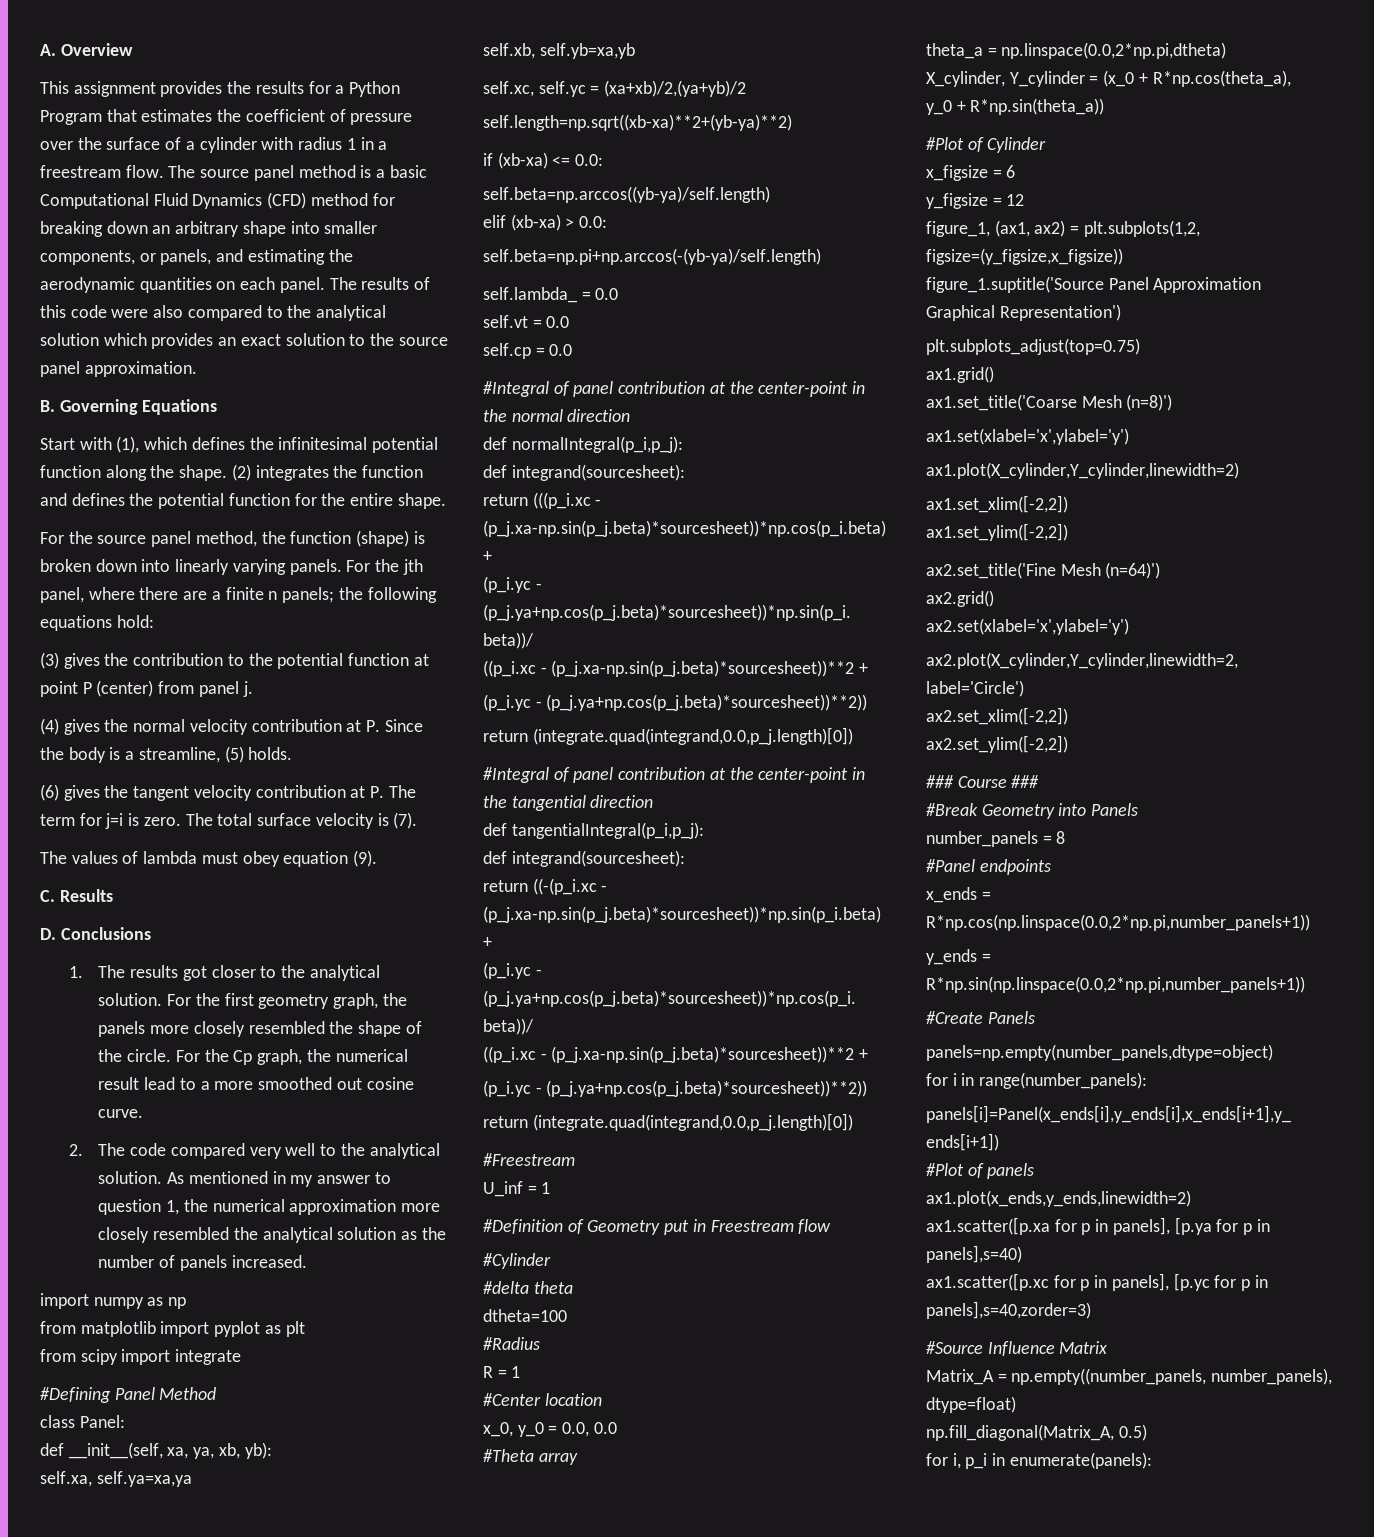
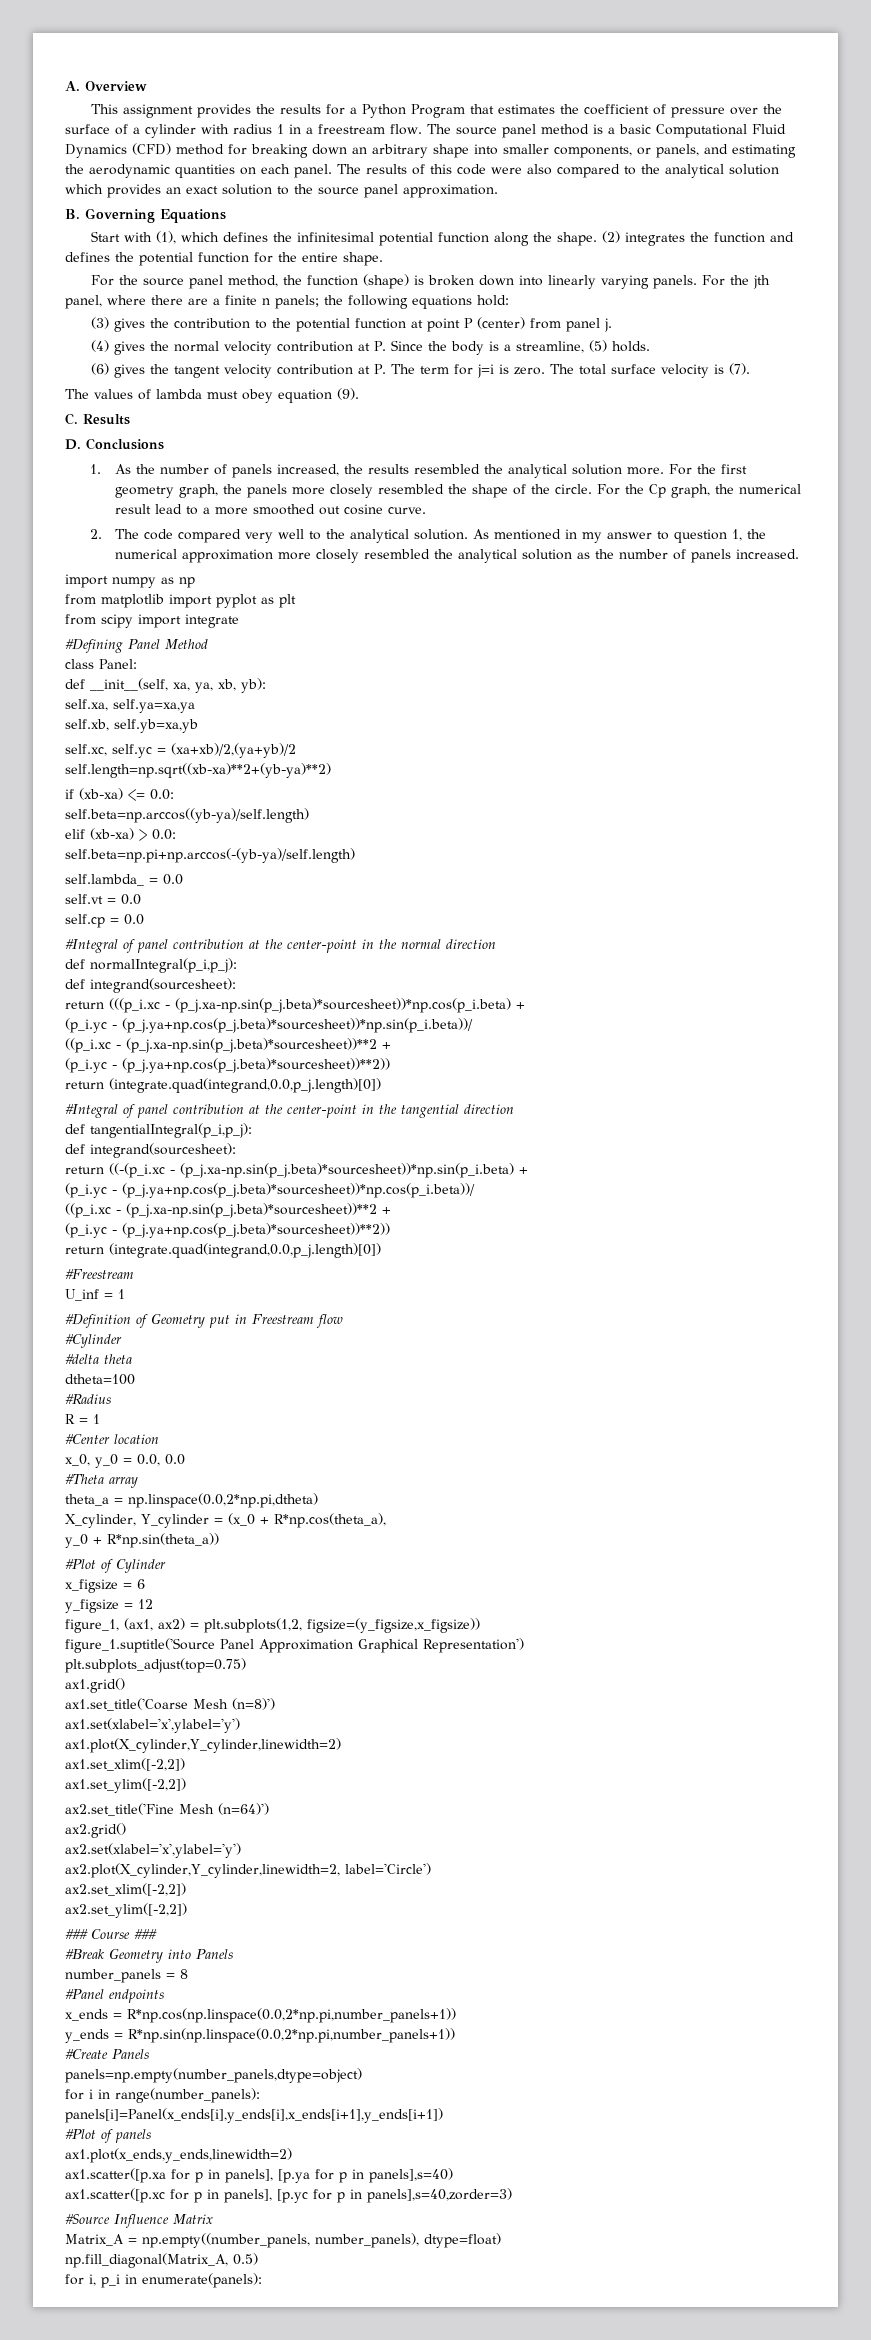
[98,965,380,981] [98,993,163,1006] The results got closer to the analytical solution. -> [115,464,665,478] As the number of panels increased, the results resembled the analytical solution more.

